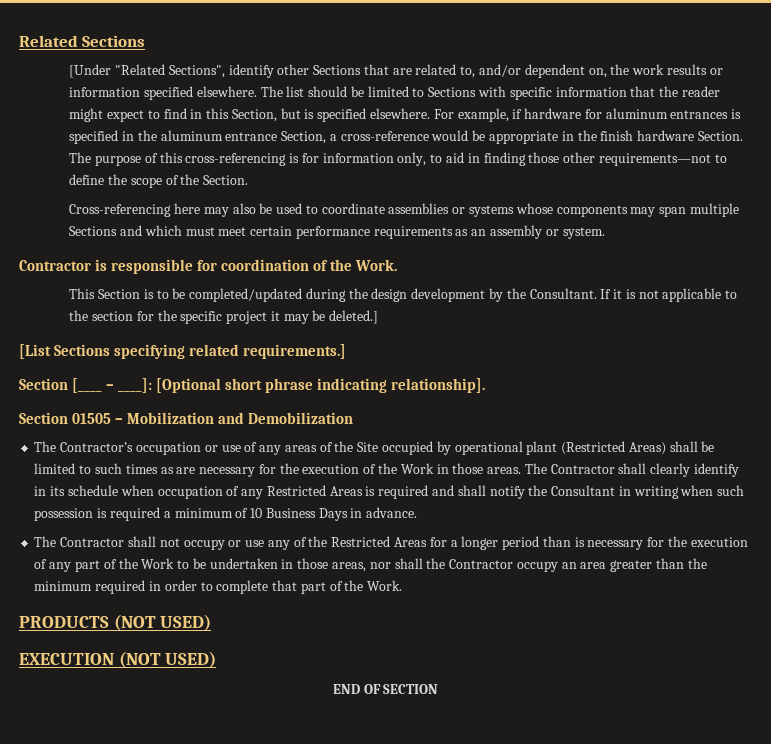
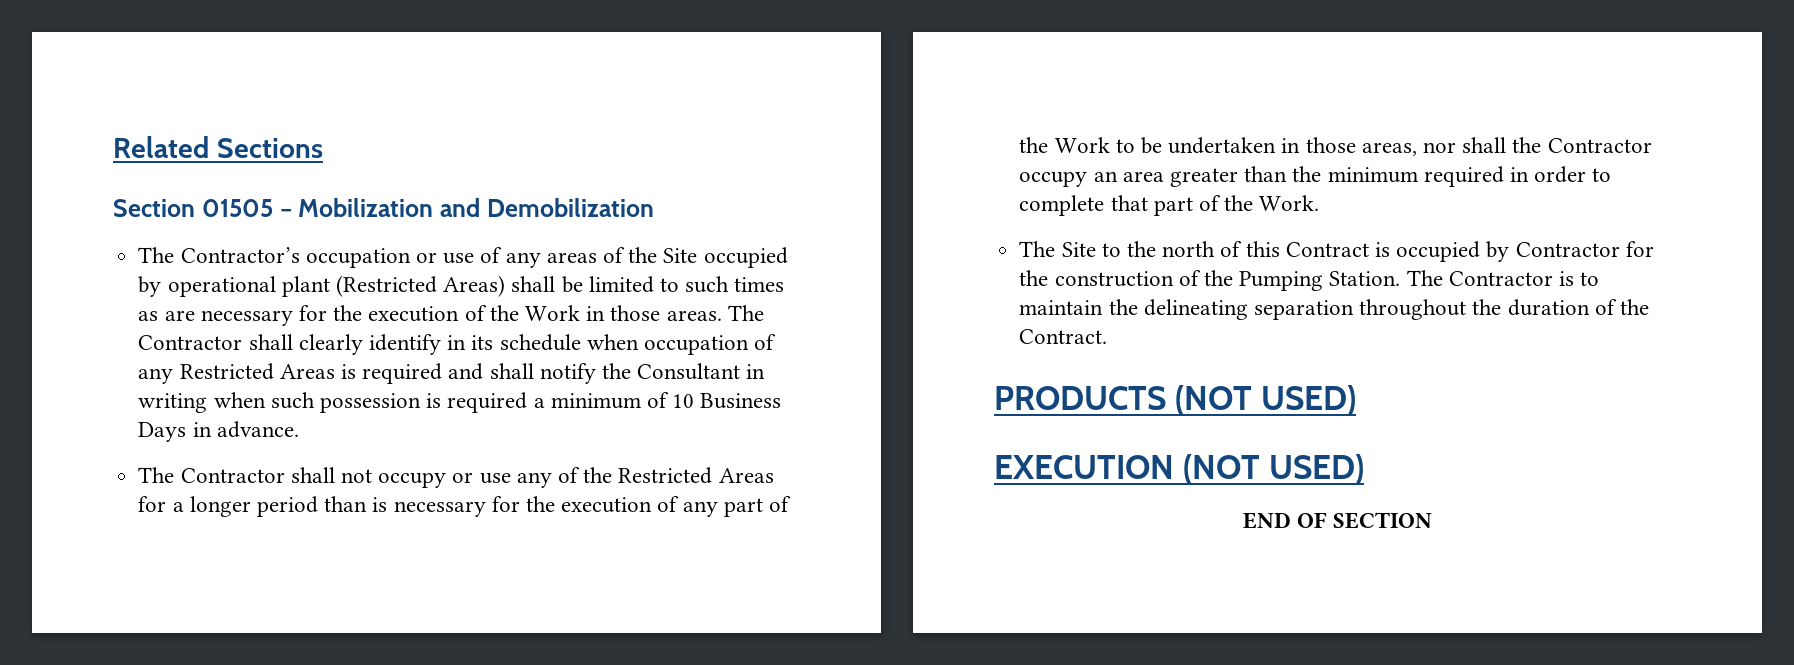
[69,64,723,78] [69,86,720,100] [69,108,742,122] [69,130,743,144] [69,152,727,166] [69,174,249,188] [69,203,739,217] [69,225,605,239] [19,259,398,274] [69,288,738,302] [69,310,379,324] [19,344,347,359] [19,378,486,393] // [Under "Related Sections", identify other Sections that are related to, and/or dependent on, the work results or information specified elsewhere. The list should be limited to Sections with specific information that the reader might expect to find in this Section, but is specified elsewhere. For example, if hardware for aluminum entrances is specified in the aluminum entrance Section, a cross-reference would be appropriate in the finish hardware Section. The purpose of this cross-referencing is for information only, to aid in finding those other requirements—not to define the scope of the Section. // Cross-referencing here may also be used to coordinate assemblies or systems whose components may span multiple Sections and which must meet certain performance requirements as an assembly or system. // Contractor is responsible for coordination of the Work. // This Section is to be completed/updated during the design development by the Consultant. If it is not applicable to the section for the specific project it may be deleted.] // [List Sections specifying related requirements.] // Section [____ – ____]: [Optional short phrase indicating relationship]. -> (323, 148) none
(403, 585) none -> [1019,241,1654,262] [1019,270,1600,291] [1019,299,1649,320] [1019,329,1108,344] // The Site to the north of this Contract is occupied by Contractor for the construction of the Pumping Station. The Contractor is to maintain the delineating separation throughout the duration of the Contract.

